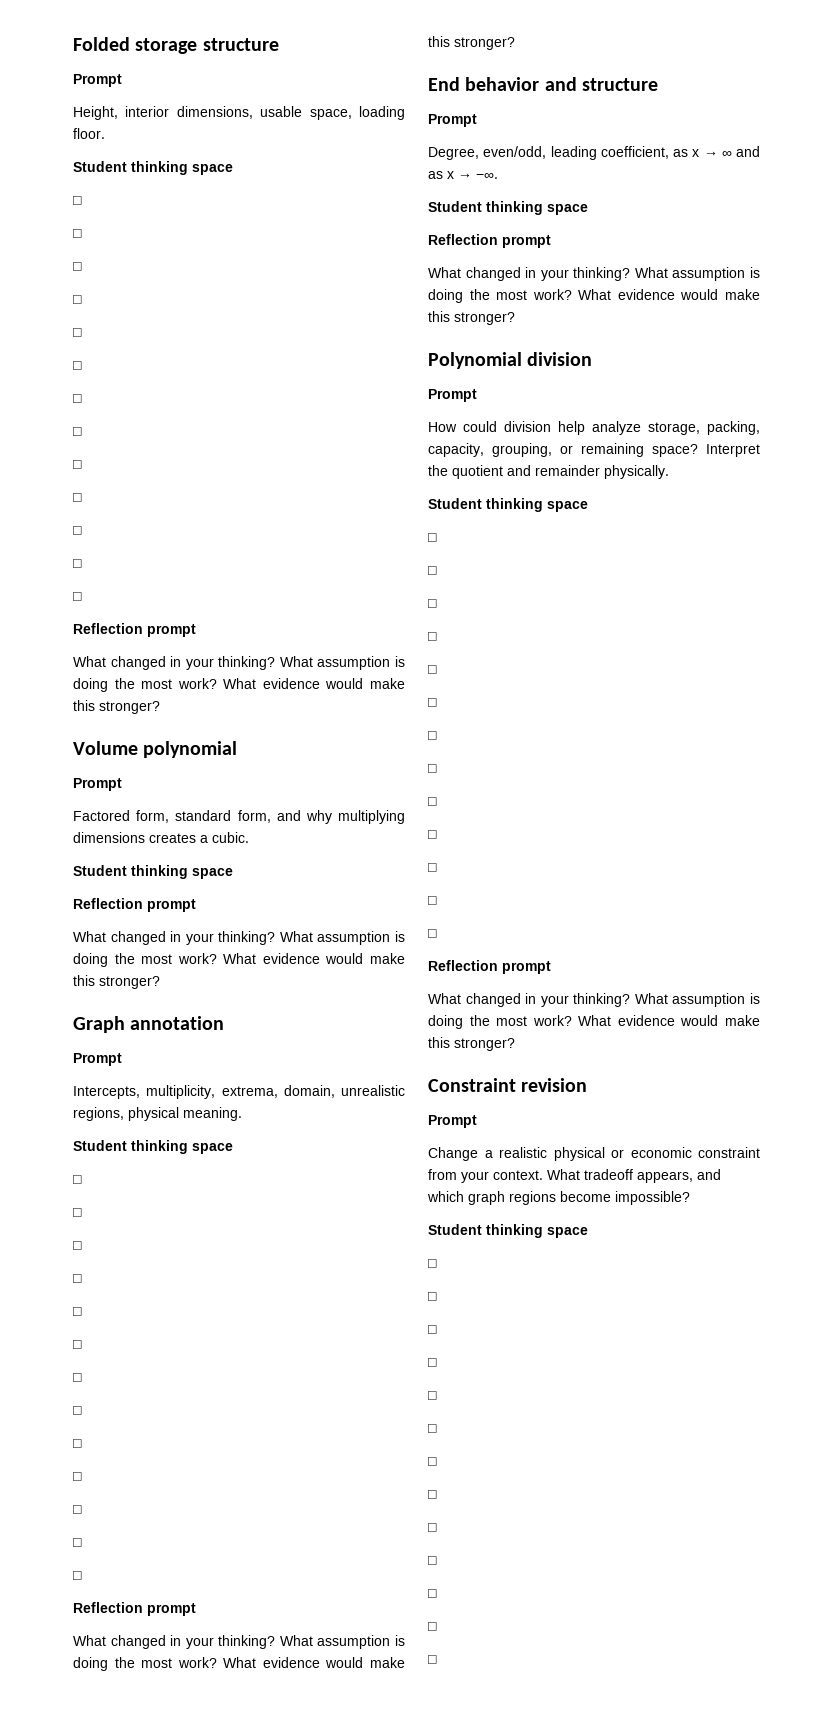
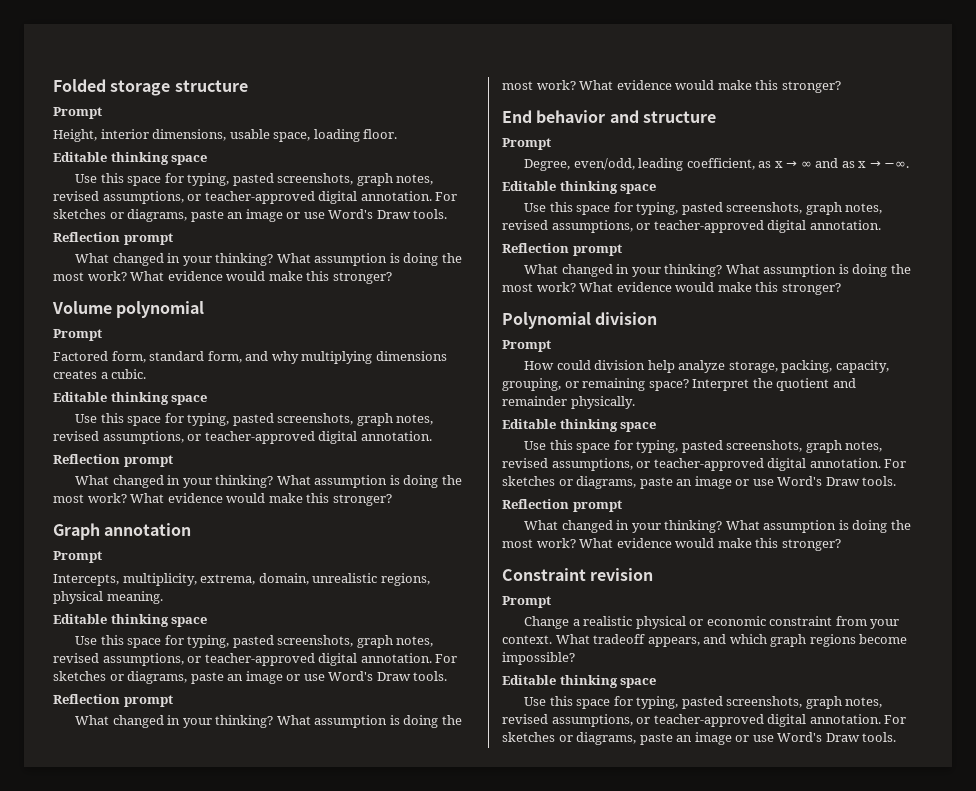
[73,161,233,175] [73,196,82,205] [73,229,82,238] [73,262,82,271] [73,295,82,304] [73,328,82,337] [73,361,82,370] [73,394,82,403] [73,427,82,436] [73,460,82,469] [73,493,82,502] [73,526,82,535] [73,559,82,568] [73,592,82,601] Student thinking space // □ // □ // □ // □ // □ // □ // □ // □ // □ // □ // □ // □ // □ -> [53,152,208,165] [75,173,434,186] [53,191,458,204] [53,209,448,222] Editable thinking space // Use this space for typing, pasted screenshots, graph notes, revised assumptions, or teacher-approved digital annotation. For sketches or diagrams, paste an image or use Word's Draw tools.
[73,865,233,879] Student thinking space -> [53,392,208,405] [75,413,434,426] [53,431,432,444] Editable thinking space // Use this space for typing, pasted screenshots, graph notes, revised assumptions, or teacher-approved digital annotation.
[73,1140,233,1154] [73,1175,82,1184] [73,1208,82,1217] [73,1241,82,1250] [73,1274,82,1283] [73,1307,82,1316] [73,1340,82,1349] [73,1373,82,1382] [73,1406,82,1415] [73,1439,82,1448] [73,1472,82,1481] [73,1505,82,1514] [73,1538,82,1547] [73,1571,82,1580] Student thinking space // □ // □ // □ // □ // □ // □ // □ // □ // □ // □ // □ // □ // □ -> [53,614,208,627] [75,635,434,648] [53,653,458,666] [53,671,448,684] Editable thinking space // Use this space for typing, pasted screenshots, graph notes, revised assumptions, or teacher-approved digital annotation. For sketches or diagrams, paste an image or use Word's Draw tools.
[428,201,588,215] Student thinking space -> [502,181,657,194] [524,202,883,215] [502,220,881,233] Editable thinking space // Use this space for typing, pasted screenshots, graph notes, revised assumptions, or teacher-approved digital annotation.
[428,498,588,512] [428,533,437,542] [428,566,437,575] [428,599,437,608] [428,632,437,641] [428,665,437,674] [428,698,437,707] [428,731,437,740] [428,764,437,773] [428,797,437,806] [428,830,437,839] [428,863,437,872] [428,896,437,905] [428,929,437,938] Student thinking space // □ // □ // □ // □ // □ // □ // □ // □ // □ // □ // □ // □ // □ -> [502,419,657,432] [524,440,883,453] [502,458,907,471] [502,476,897,489] Editable thinking space // Use this space for typing, pasted screenshots, graph notes, revised assumptions, or teacher-approved digital annotation. For sketches or diagrams, paste an image or use Word's Draw tools.
[428,1224,588,1238] [428,1259,437,1268] [428,1292,437,1301] [428,1325,437,1334] [428,1358,437,1367] [428,1391,437,1400] [428,1424,437,1433] [428,1457,437,1466] [428,1490,437,1499] [428,1523,437,1532] [428,1556,437,1565] [428,1589,437,1598] [428,1622,437,1631] [428,1655,437,1664] Student thinking space // □ // □ // □ // □ // □ // □ // □ // □ // □ // □ // □ // □ // □ -> [502,675,657,688] [524,696,883,709] [502,714,907,727] [502,732,897,745] Editable thinking space // Use this space for typing, pasted screenshots, graph notes, revised assumptions, or teacher-approved digital annotation. For sketches or diagrams, paste an image or use Word's Draw tools.

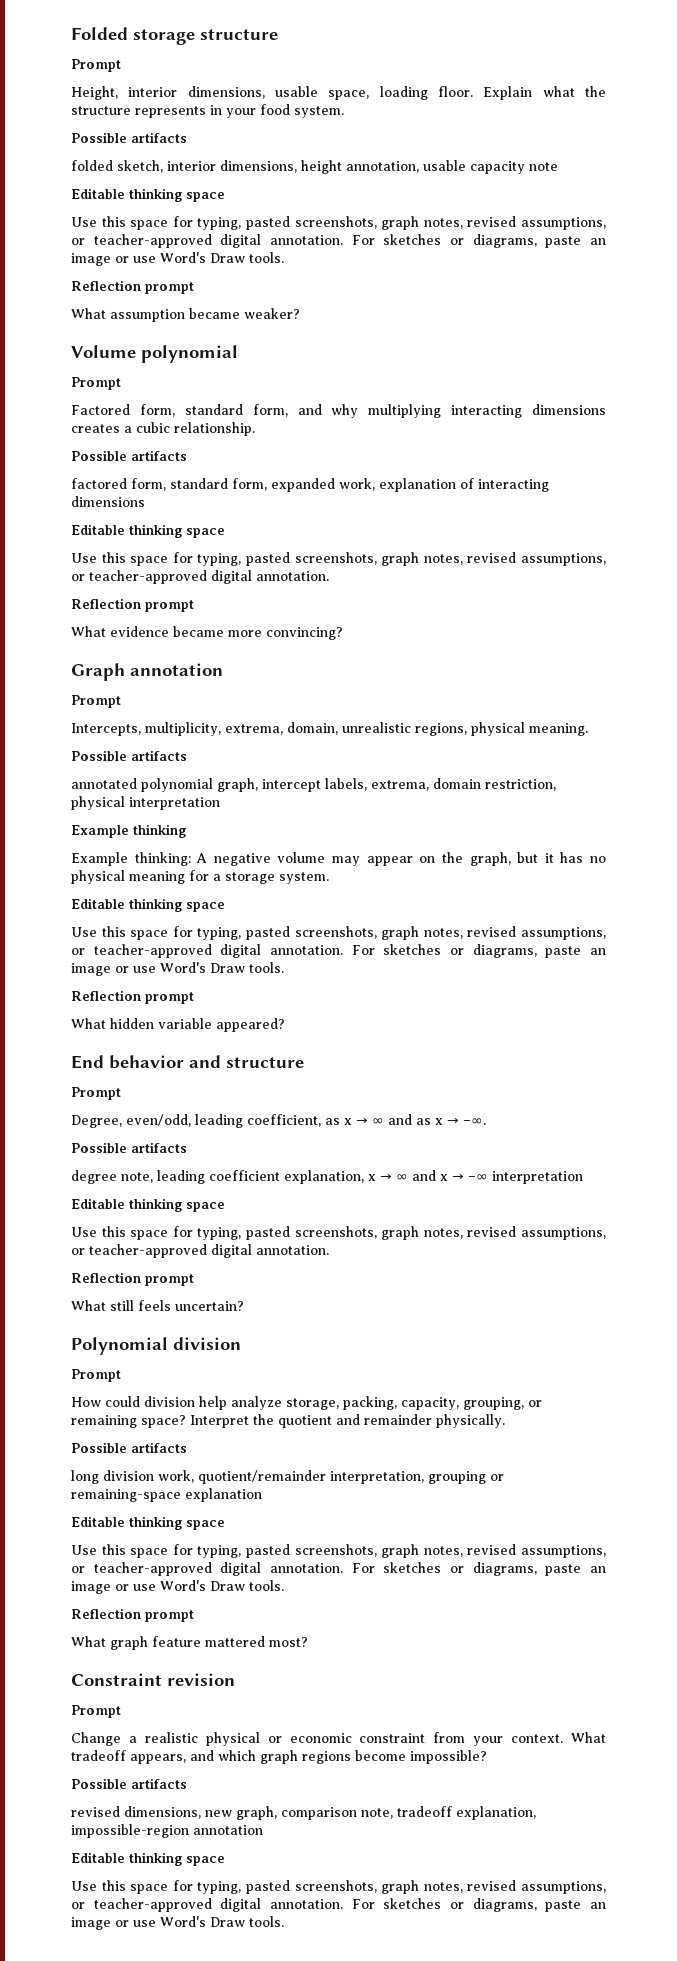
(398, 134) none -> [483,86,606,100] [71,104,344,118] [71,132,187,143] [71,160,558,174] Explain what the structure represents in your food system. // Possible artifacts // folded sketch, interior dimensions, height annotation, usable capacity note
[112,253,462,266] [53,271,392,284] changed in your thinking? What assumption is doing the most work? What evidence would make this stronger? -> [110,308,300,322] assumption became weaker?
(373, 357) none -> [451,405,523,418] interacting
[111,369,147,379] cubic. -> [136,422,255,436] [71,450,187,461] [71,478,549,492] [71,496,145,507] cubic relationship. // Possible artifacts // factored form, standard form, expanded work, explanation of interacting dimensions
[112,475,462,488] [53,493,392,506] changed in your thinking? What assumption is doing the most work? What evidence would make this stronger? -> [110,626,343,640] evidence became more convincing?
(163, 597) none -> [71,750,187,761] [71,778,556,792] [71,796,220,810] [71,824,186,838] [71,852,607,866] [71,870,329,884] // Possible artifacts // annotated polynomial graph, intercept labels, extrema, domain restriction, physical interpretation // Example thinking // Example thinking: A negative volume may appear on the graph, but it has no physical meaning for a storage system.
[112,715,462,728] [502,80,841,93] changed in your thinking? What assumption is doing the most work? What evidence would make this stronger? -> [110,1018,285,1032] hidden variable appeared?
(910, 164) none -> [71,1142,187,1153] [71,1170,583,1184] // Possible artifacts // degree note, leading coefficient explanation, x → ∞ and x → −∞ interpretation
[561,264,911,277] [502,282,841,295] changed in your thinking? What assumption is doing the most work? What evidence would make this stronger? -> [110,1300,244,1311] still feels uncertain?
(635, 402) none -> [71,1442,187,1453] [71,1470,504,1484] [71,1488,262,1502] // Possible artifacts // long division work, quotient/remainder interpretation, grouping or remaining-space explanation
[561,520,911,533] [502,538,841,551] changed in your thinking? What assumption is doing the most work? What evidence would make this stronger? -> [110,1636,308,1650] graph feature mattered most?
(575, 658) none -> [71,1778,187,1789] [71,1806,536,1820] [71,1824,263,1838] // Possible artifacts // revised dimensions, new graph, comparison note, tradeoff explanation, impossible-region annotation

